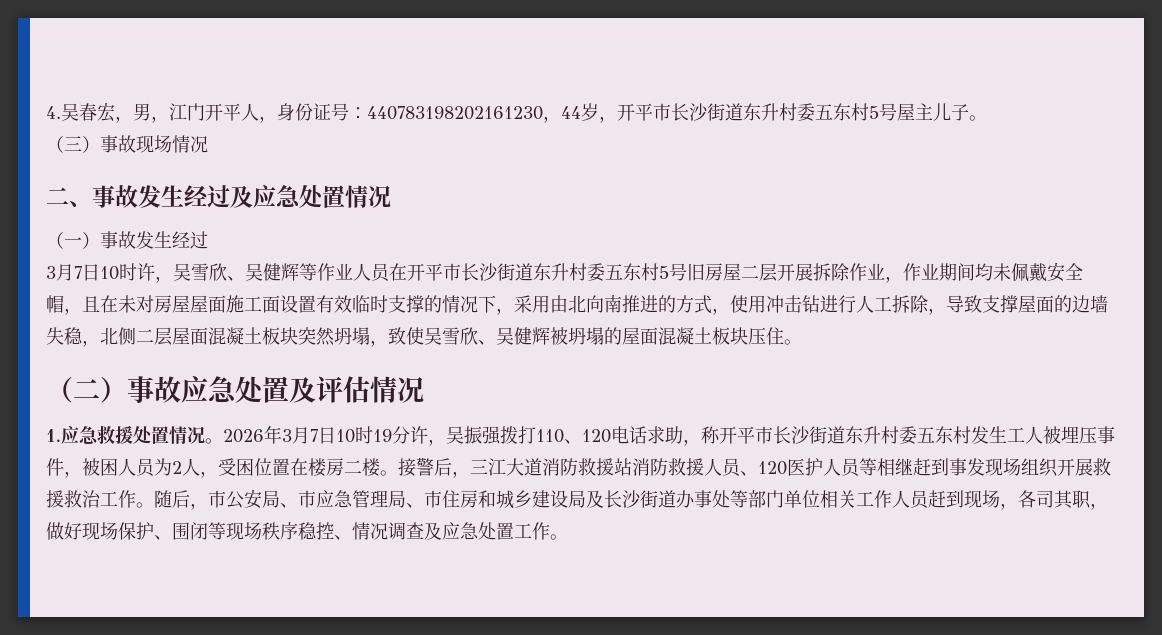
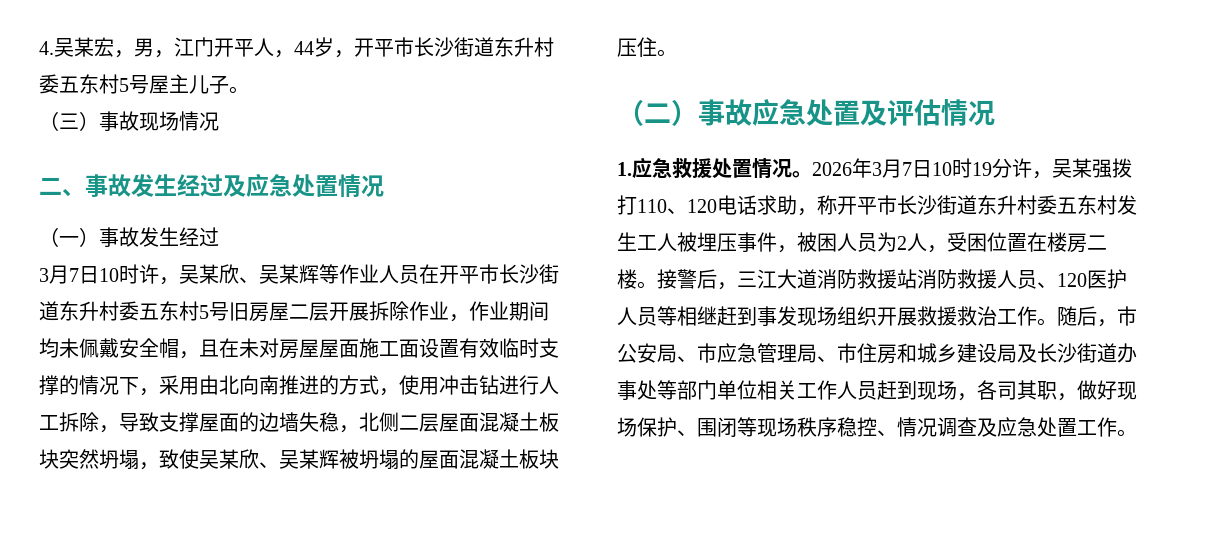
[79,103,97,121] 春 -> [74,37,94,57] 某
[277,103,561,123] 身份证号：440783198202161230， -> (294, 54) none
[191,263,281,281] 雪欣、吴健 -> [199,264,299,284] 某欣、吴某
[442,327,532,345] 雪欣、吴健 -> [219,449,319,469] 某欣、吴某
[464,426,482,444] 振 -> [1072,158,1092,178] 某

